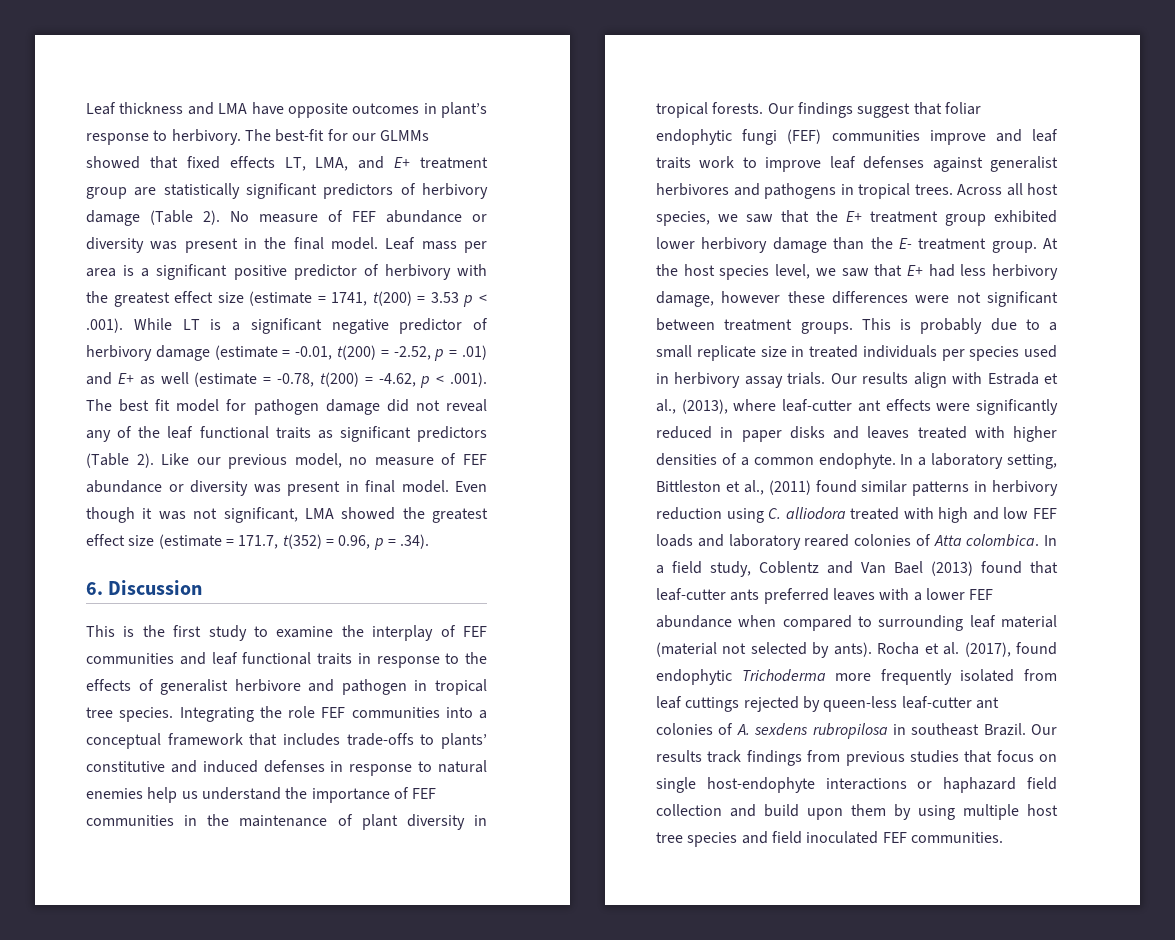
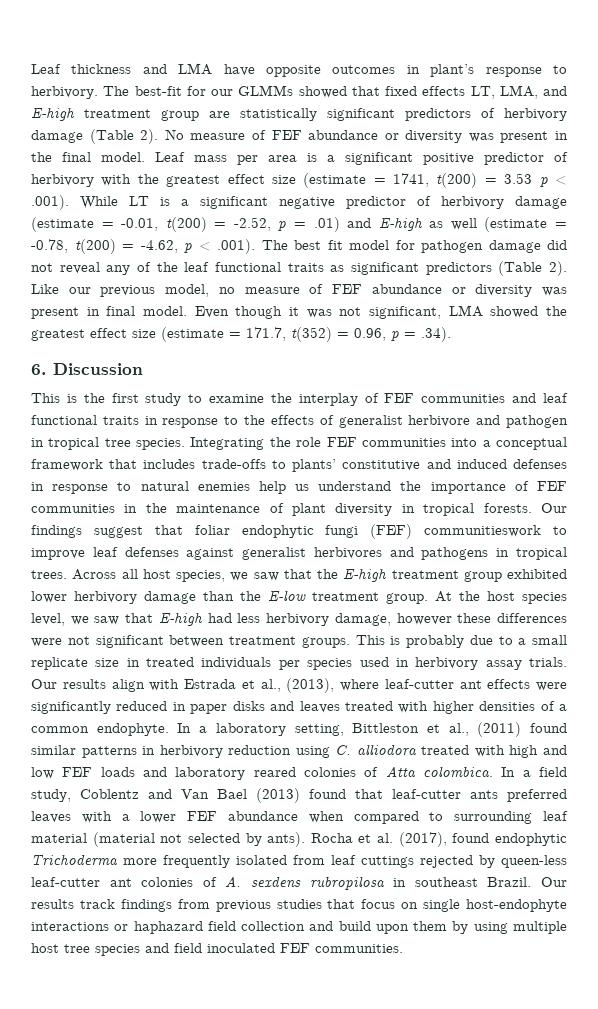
[394,157,411,168] E+ -> [31,107,75,121] E-high
[117,373,134,384] E+ -> [378,217,423,231] E-high
[831,129,1058,145] [656,156,735,169] communities improve and leaf traits work -> [424,525,542,537] communitieswork
[846,211,862,222] E+ -> [343,568,388,582] E-high
[898,238,912,249] E- -> [268,590,306,601] E-low
[906,265,923,276] E+ -> [158,612,203,626] E-high

